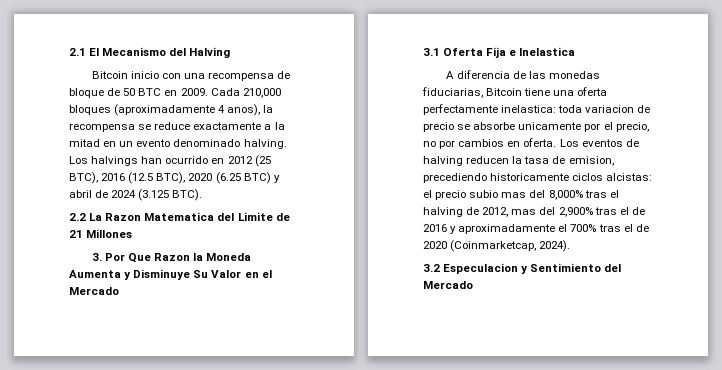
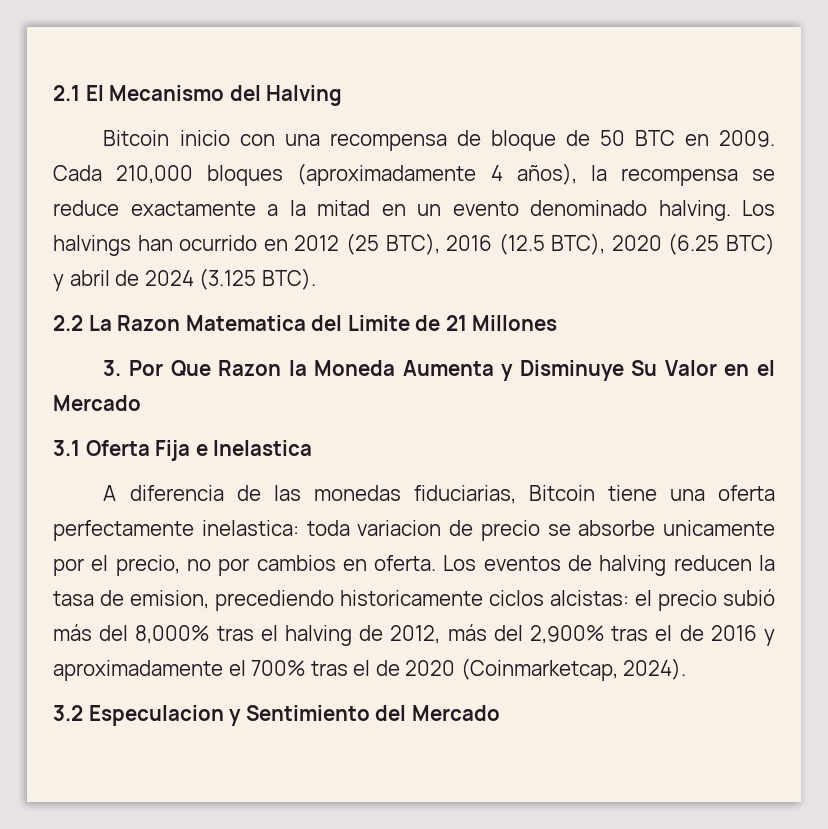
[227,104,261,116] anos), -> [516,163,577,185] años),
[469,190,527,198] subio mas -> [723,589,775,606] [53,624,92,641] subió más
[511,209,537,215] mas -> [447,624,487,641] más

